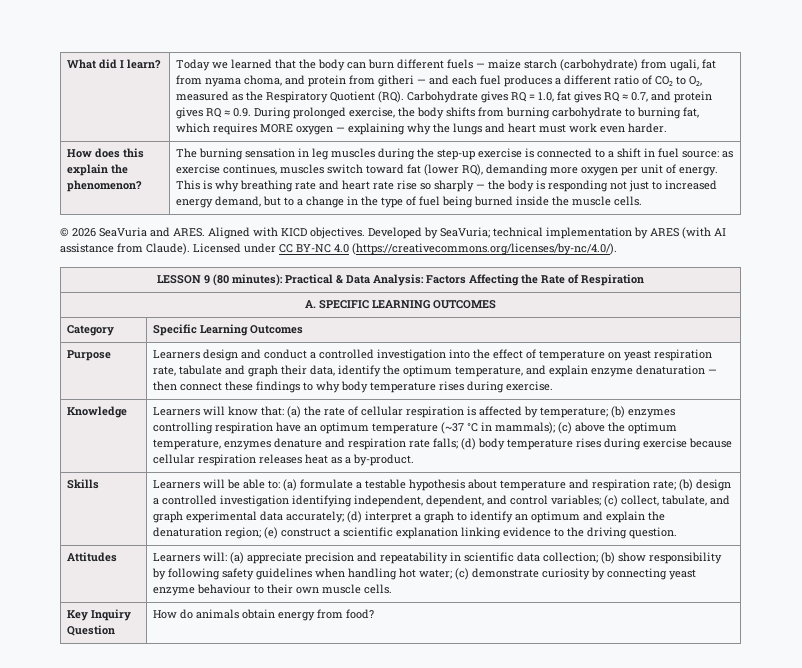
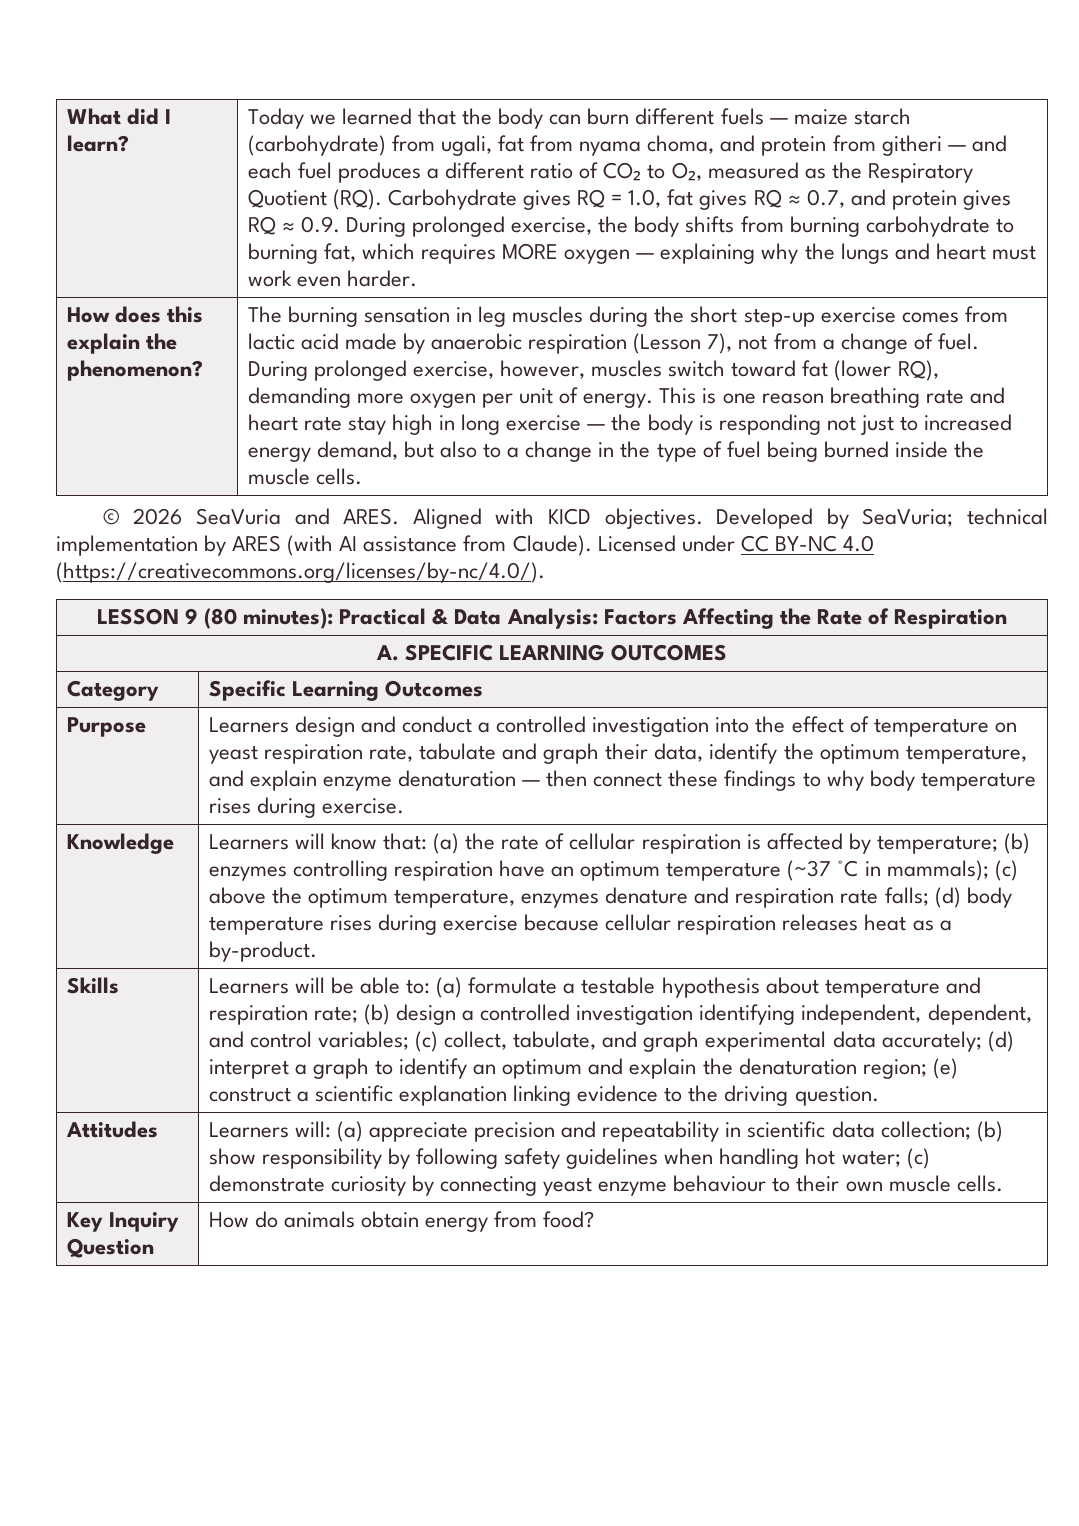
(435, 153) none -> [690,306,738,323] short
[525,148,734,158] [176,164,278,175] is connected to a shift in fuel source: as exercise continues, -> [901,306,1008,323] [247,333,979,354] [247,360,586,381] comes from lactic acid made by anaerobic respiration (Lesson 7), not from a change of fuel. During prolonged exercise, however,
[215,180,240,192] why -> [722,393,824,404] one reason
[397,180,475,192] rise so sharply -> [348,414,582,435] stay high in long exercise
(282, 201) none -> [440,441,478,458] also

